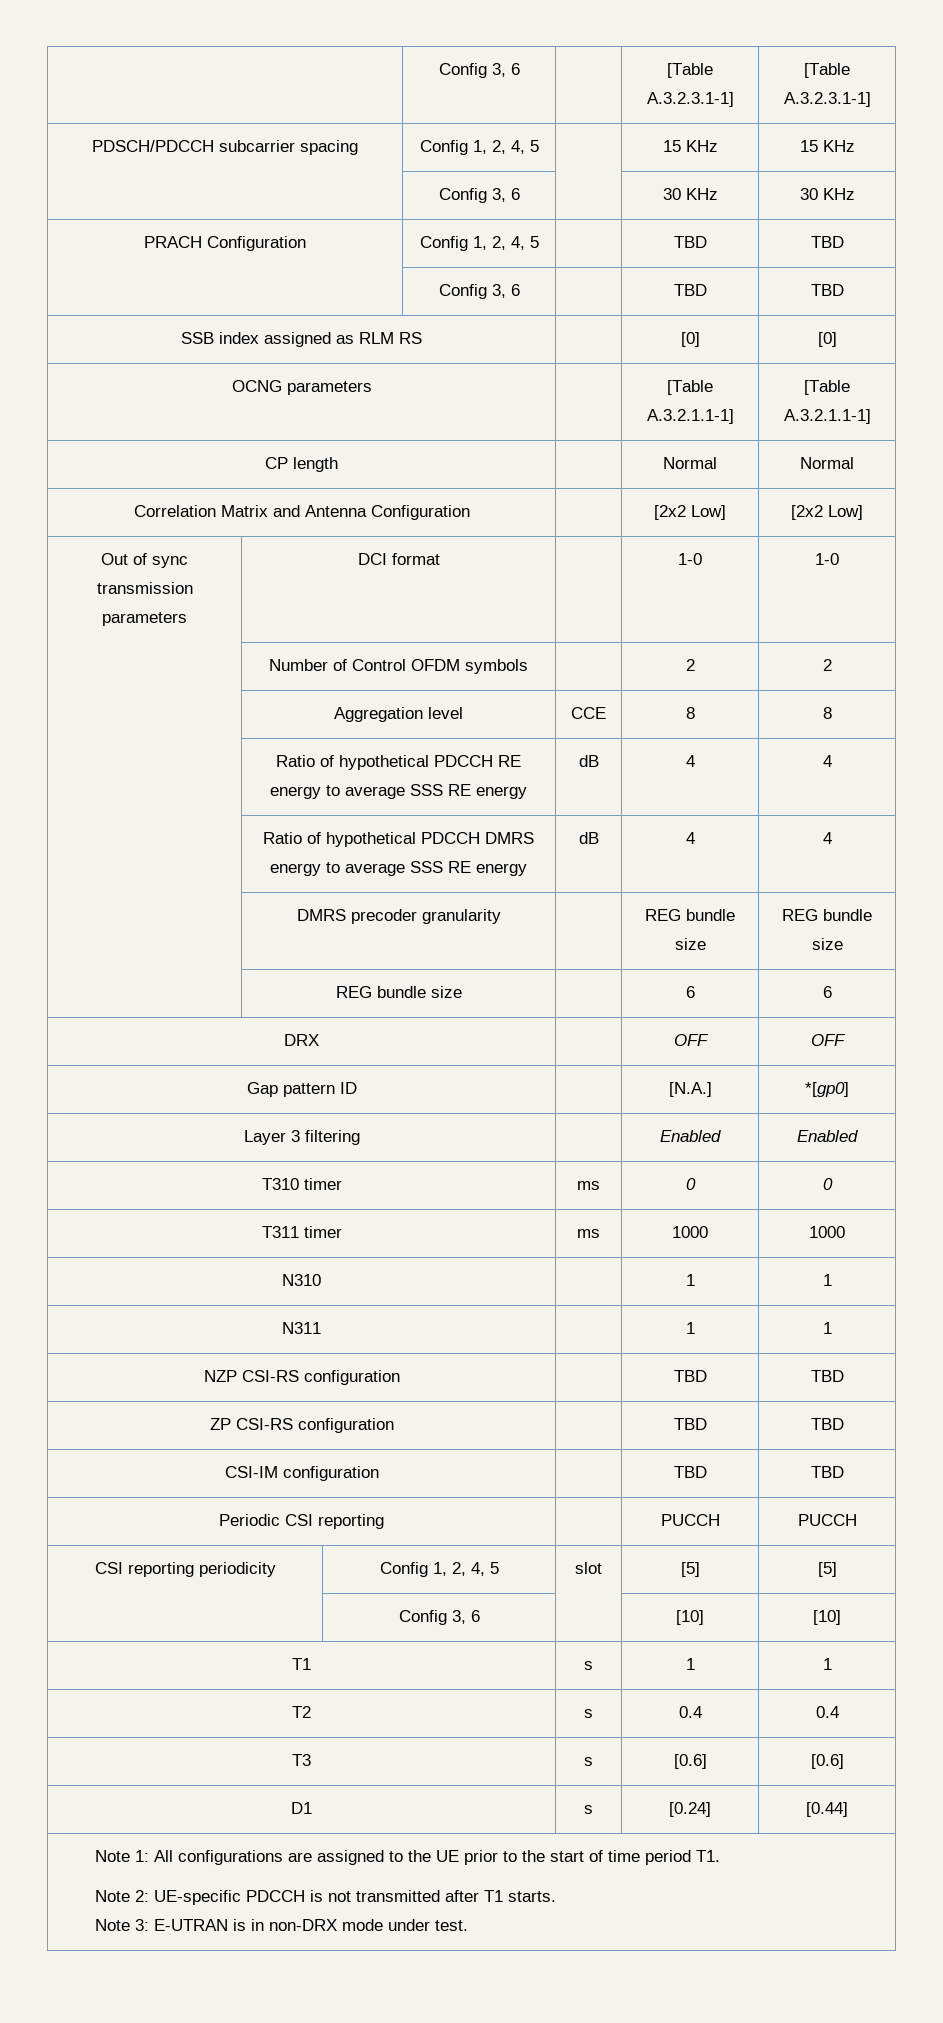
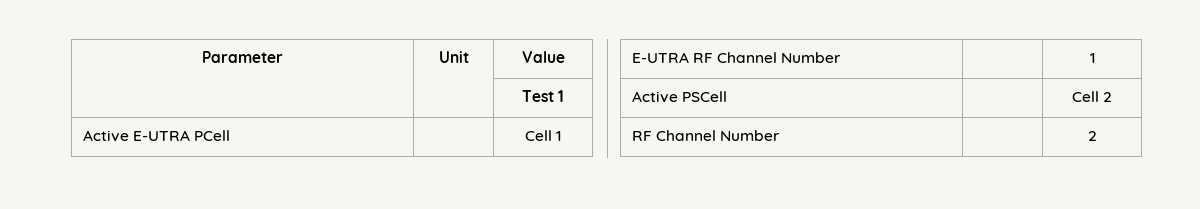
[438,63,520,78] [667,63,713,78] [646,92,734,107] [804,63,850,78] [783,92,871,107] [92,140,358,155] [419,140,539,155] [662,140,718,152] [799,140,855,152] [438,188,520,203] [662,188,718,200] [799,188,855,200] [144,236,306,251] [419,236,539,251] [673,236,707,248] [810,236,844,248] [438,284,520,299] [673,284,707,296] [810,284,844,296] [181,332,422,347] [680,332,700,347] [817,332,837,347] [231,380,372,395] [667,380,713,395] [646,409,734,424] [804,380,850,395] [783,409,871,424] [265,457,338,472] [663,457,717,469] [800,457,854,469] [133,505,470,520] [654,505,726,520] [791,505,863,520] [101,553,188,568] [96,582,193,594] [102,612,187,626] [357,553,440,565] [678,553,702,565] [815,553,839,565] [269,659,528,674] [685,659,695,671] [822,659,832,671] [333,707,463,722] [571,707,606,719] [685,707,695,719] [822,707,832,719] [276,755,521,770] [270,784,527,799] [578,755,599,767] [685,755,695,767] [822,755,832,767] [263,832,534,847] [270,861,527,876] [578,832,599,844] [685,832,695,844] [822,832,832,844] [296,909,501,924] [645,909,735,921] [674,938,706,950] [782,909,872,921] [811,938,843,950] [335,986,462,998] [685,986,695,998] [822,986,832,998] [284,1034,319,1046] [673,1034,709,1046] [810,1034,846,1046] [246,1082,357,1097] [668,1082,712,1097] [805,1082,849,1097] [243,1130,360,1145] [660,1130,721,1142] [797,1130,858,1142] [261,1178,342,1190] [577,1181,600,1190] [685,1178,696,1190] [822,1178,833,1190] [261,1226,342,1238] [577,1229,600,1238] [672,1226,708,1238] [809,1226,845,1238] [282,1274,321,1286] [685,1274,695,1286] [822,1274,832,1286] [282,1322,321,1334] [685,1322,695,1334] [822,1322,832,1334] [203,1370,400,1385] [673,1370,707,1382] [810,1370,844,1382] [209,1418,394,1433] [673,1418,707,1430] [810,1418,844,1430] [224,1466,379,1481] [673,1466,707,1478] [810,1466,844,1478] [219,1514,384,1529] [660,1514,720,1526] [797,1514,857,1526] [94,1562,276,1577] [379,1562,499,1577] [575,1562,602,1574] [680,1562,700,1577] [817,1562,837,1577] [398,1610,480,1625] [676,1610,704,1625] [813,1610,841,1625] [292,1658,311,1670] [584,1661,593,1670] [685,1658,695,1670] [822,1658,832,1670] [292,1706,311,1718] [584,1709,593,1718] [678,1706,702,1718] [815,1706,839,1718] [292,1754,311,1766] [584,1757,593,1766] [673,1754,707,1769] [810,1754,844,1769] [291,1802,312,1814] [584,1805,593,1814] [669,1802,711,1817] [806,1802,848,1817] [95,1850,721,1865] [95,1890,557,1905] [95,1919,469,1931] | Config 3, 6 | | [Table A.3.2.3.1-1] | [Table A.3.2.3.1-1] // PDSCH/PDCCH subcarrier spacing | Config 1, 2, 4, 5 | | 15 KHz | 15 KHz // | Config 3, 6 | | 30 KHz | 30 KHz // PRACH Configuration | Config 1, 2, 4, 5 | | TBD | TBD // | Config 3, 6 | | TBD | TBD // SSB index assigned as RLM RS | | [0] | [0] // OCNG parameters | | [Table A.3.2.1.1-1] | [Table A.3.2.1.1-1] // CP length | | Normal | Normal // Correlation Matrix and Antenna Configuration | | [2x2 Low] | [2x2 Low] // Out of sync transmission parameters | DCI format | | 1-0 | 1-0 // | Number of Control OFDM symbols | | 2 | 2 // | Aggregation level | CCE | 8 | 8 // | Ratio of hypothetical PDCCH RE energy to average SSS RE energy | dB | 4 | 4 // | Ratio of hypothetical PDCCH DMRS energy to average SSS RE energy | dB | 4 | 4 // | DMRS precoder granularity | | REG bundle size | REG bundle size // | REG bundle size | | 6 | 6 // DRX | | OFF | OFF // Gap pattern ID | | [N.A.] | *[gp0] // Layer 3 filtering | | Enabled | Enabled // T310 timer | ms | 0 | 0 // T311 timer | ms | 1000 | 1000 // N310 | | 1 | 1 // N311 | | 1 | 1 // NZP CSI-RS configuration | | TBD | TBD // ZP CSI-RS configuration | | TBD | TBD // CSI-IM configuration | | TBD | TBD // Periodic CSI reporting | | PUCCH | PUCCH // CSI reporting periodicity | Config 1, 2, 4, 5 | slot | [5] | [5] // | Config 3, 6 | | [10] | [10] // T1 | s | 1 | 1 // T2 | s | 0.4 | 0.4 // T3 | s | [0.6] | [0.6] // D1 | s | [0.24] | [0.44] // Note 1: All configurations are assigned to the UE prior to the start of time period T1. // Note 2: UE-specific PDCCH is not transmitted after T1 starts. // Note 3: E-UTRAN is in non-DRX mode under test. -> [202,51,283,63] [438,51,469,63] [521,51,565,63] [521,90,565,102] [82,130,231,142] [524,130,562,141] [631,52,842,63] [1089,53,1095,63] [631,91,728,103] [1071,91,1113,102] [631,130,781,141] [1087,131,1097,141] Parameter | Unit | Value // | | Test 1 // Active E-UTRA PCell | | Cell 1 // E-UTRA RF Channel Number | | 1 // Active PSCell | | Cell 2 // RF Channel Number | | 2

